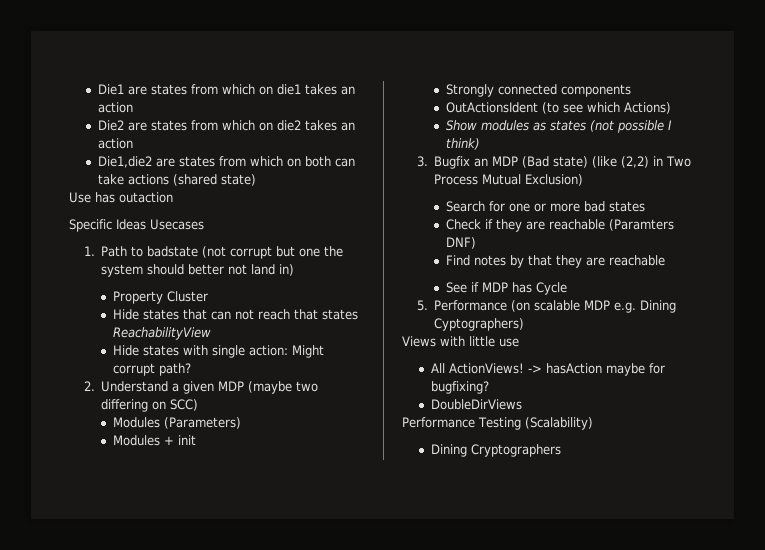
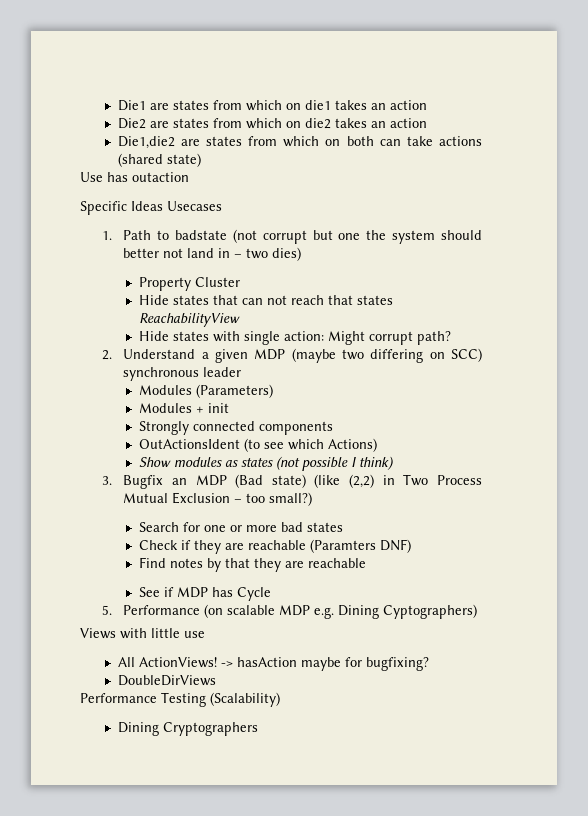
[279,264,295,276] in) -> [218,247,302,261] in – two dies)
(199, 405) none -> [123,367,242,381] synchronous leader
[525,174,584,186] Exclusion) -> [172,492,313,506] Exclusion – too small?)

